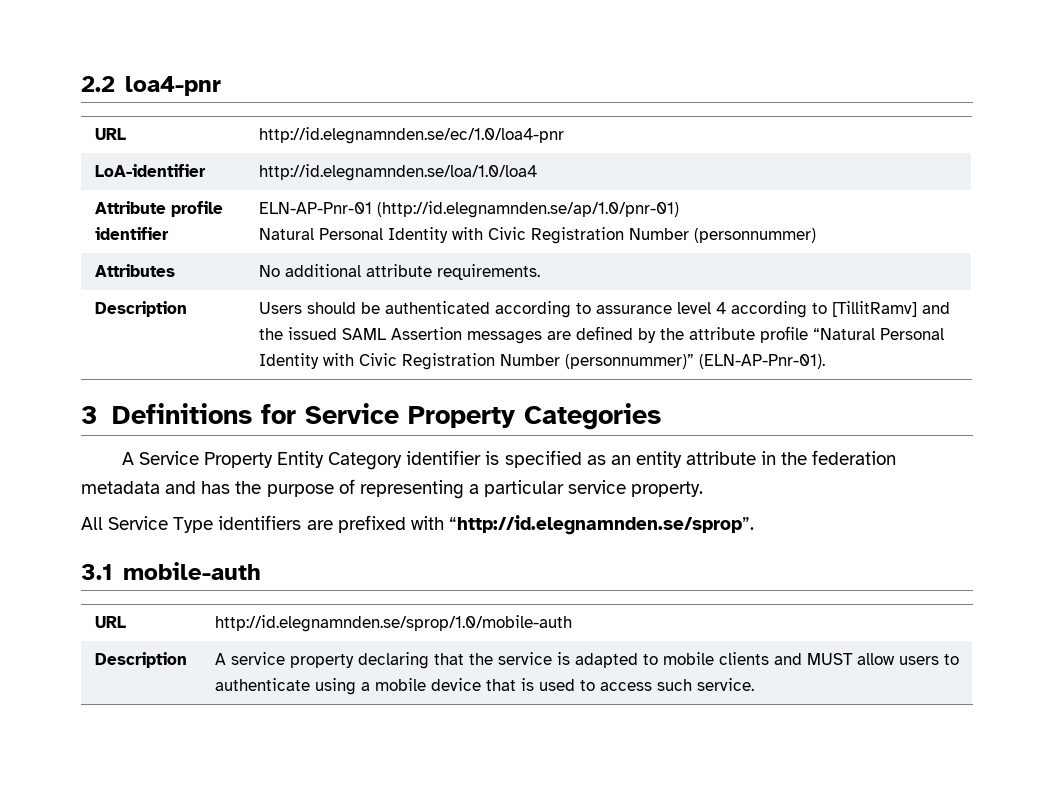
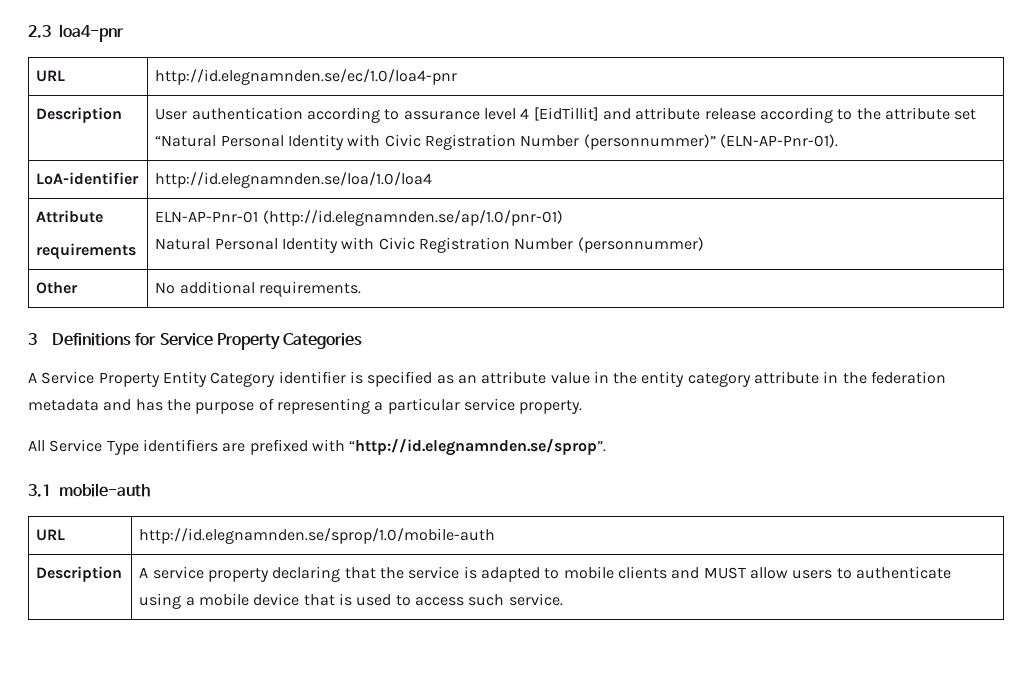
[81,76,115,92] 2.2 -> [28,25,51,38] 2.3
(564, 135) none -> [36,107,123,123] [155,107,977,123] [155,134,839,150] // Description | User authentication according to assurance level 4 [EidTillit] and attribute release according to the attribute set “Natural Personal Identity with Civic Registration Number (personnummer)” (ELN-AP-Pnr-01).
[170,201,223,217] [94,227,169,240] profile identifier -> [36,243,137,260] // requirements
[94,264,175,277] Attributes -> [36,282,79,294] Other
[365,264,432,277] attribute -> (255, 287) none
[94,301,187,317] [258,301,950,318] [258,326,944,344] [258,353,825,370] // Description | Users should be authenticated according to assurance level 4 according to [TillitRamv] and the issued SAML Assertion messages are defined by the attribute profile “Natural Personal Identity with Civic Registration Number (personnummer)” (ELN-AP-Pnr-01). -> (362, 289) none
[635,451,682,468] entity -> [481,371,751,387] attribute value in the entity category

